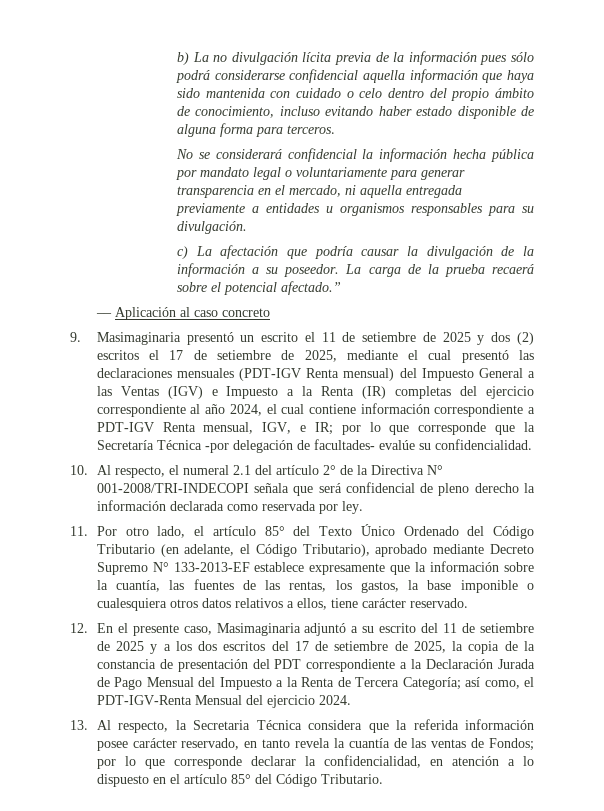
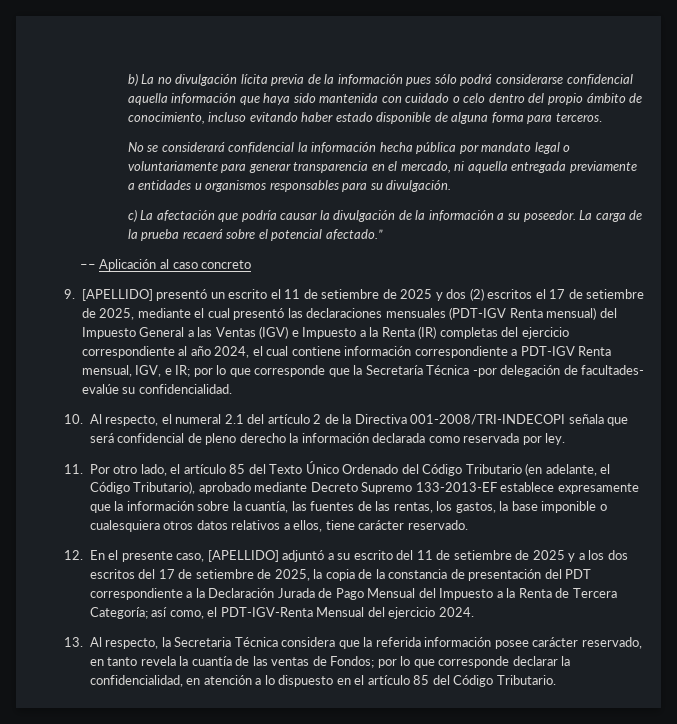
[96,332,181,345] Masimaginaria -> [81,289,153,301] [APELLIDO]
[322,465,336,475] 2° -> [313,414,322,424] 2
[426,465,443,475] N° -> (407, 419) none
[264,526,285,536] 85° -> [229,464,246,474] 85
[152,562,169,572] N° -> (413, 488) none
[216,623,301,636] Masimaginaria -> [207,550,279,562] [APELLIDO]
[230,774,251,784] 85° -> [413,675,430,685] 85

